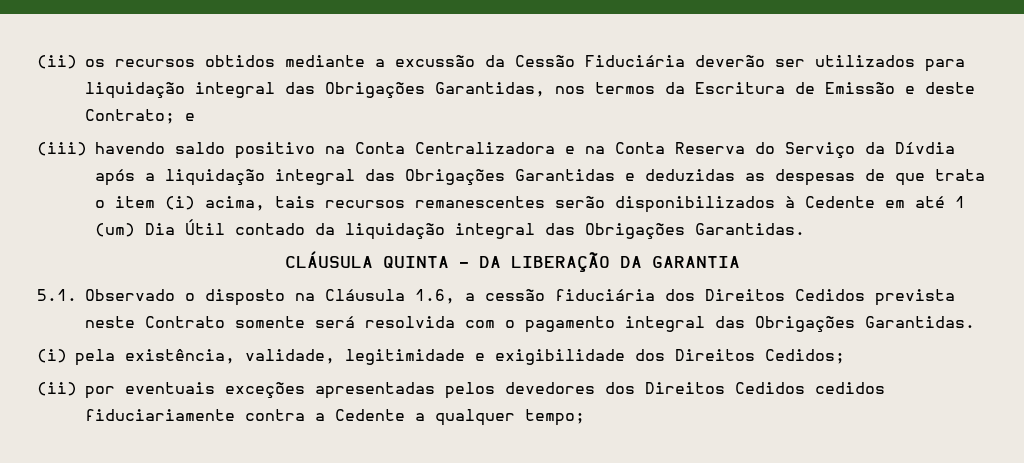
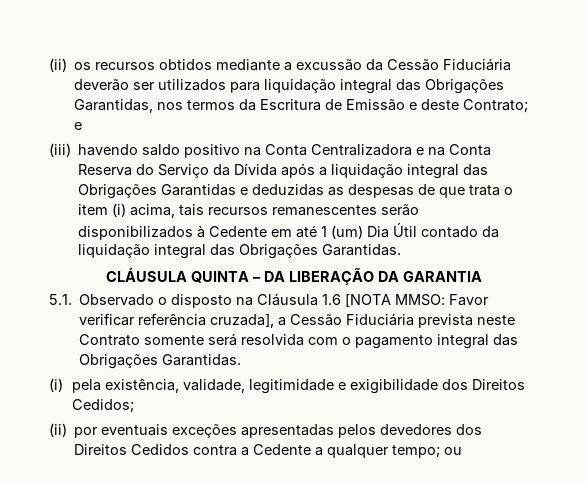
[895,142,955,154] Dívdia -> [234,163,278,176] Dívida
[415,289,865,304] 1.6, a cessão fiduciária dos Direitos Cedidos -> [322,293,490,307] [79,313,415,328] 1.6 [NOTA MMSO: Favor verificar referência cruzada], a Cessão Fiduciária
[815,382,885,394] [85,409,235,421] cedidos fiduciariamente -> (190, 449) none
(585, 417) none -> [444,447,463,455] ou

